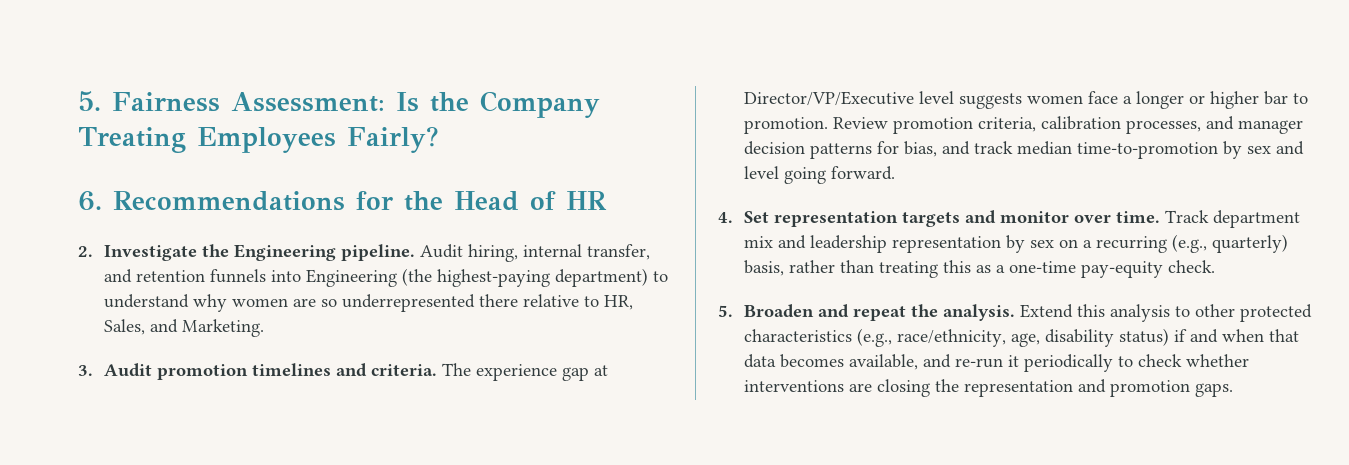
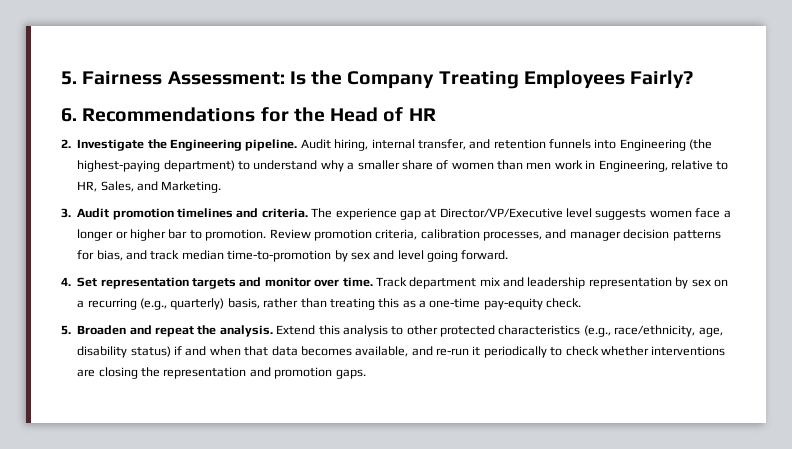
[231,294,518,312] women are so underrepresented there -> [347,160,668,172] a smaller share of women than men work in Engineering,

